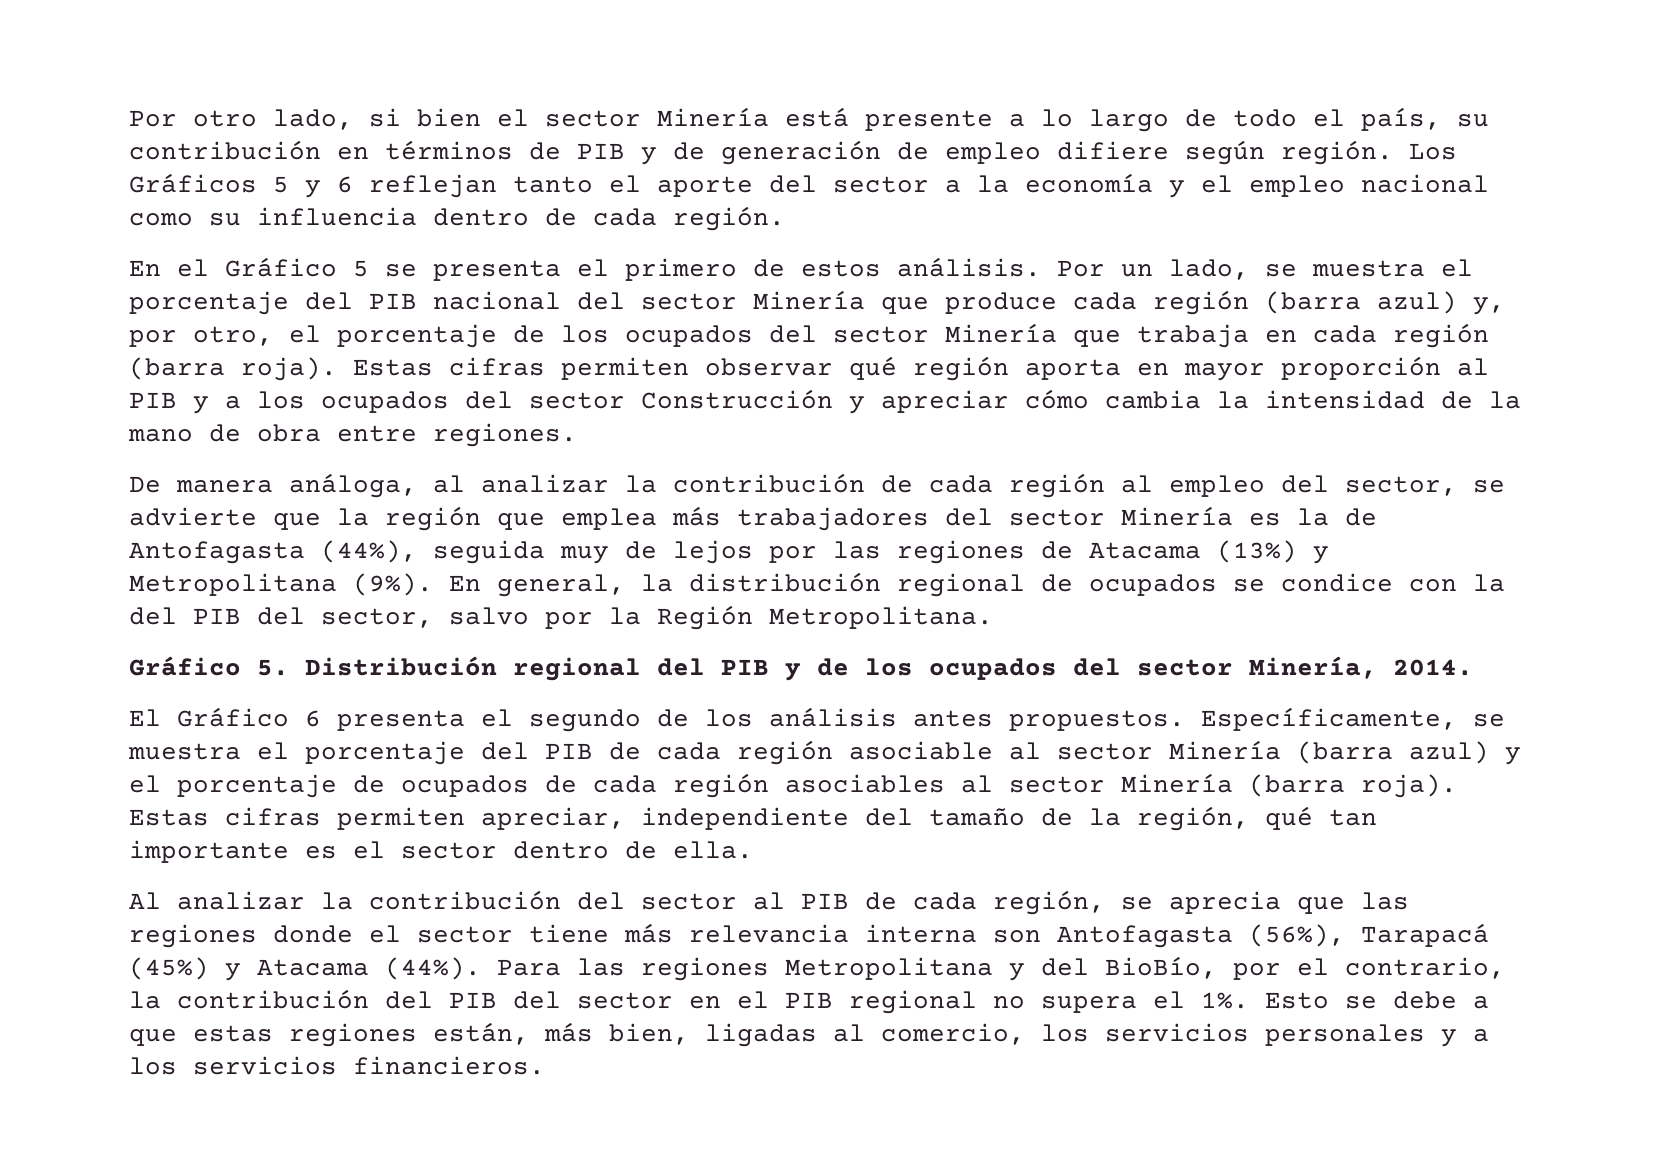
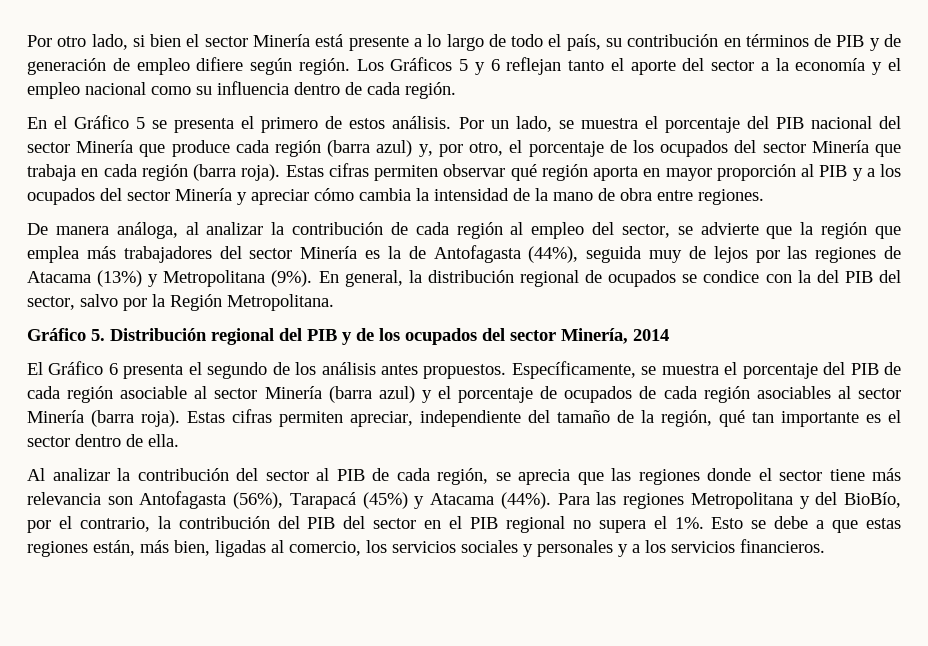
[641,389,833,409] Construcción -> [175,188,232,201] Minería
[1393,659,1473,676] 2014. -> [633,329,669,341] 2014
[865,924,977,943] interna -> (101, 498) none
(1249, 1032) none -> [461,540,533,557] sociales y

